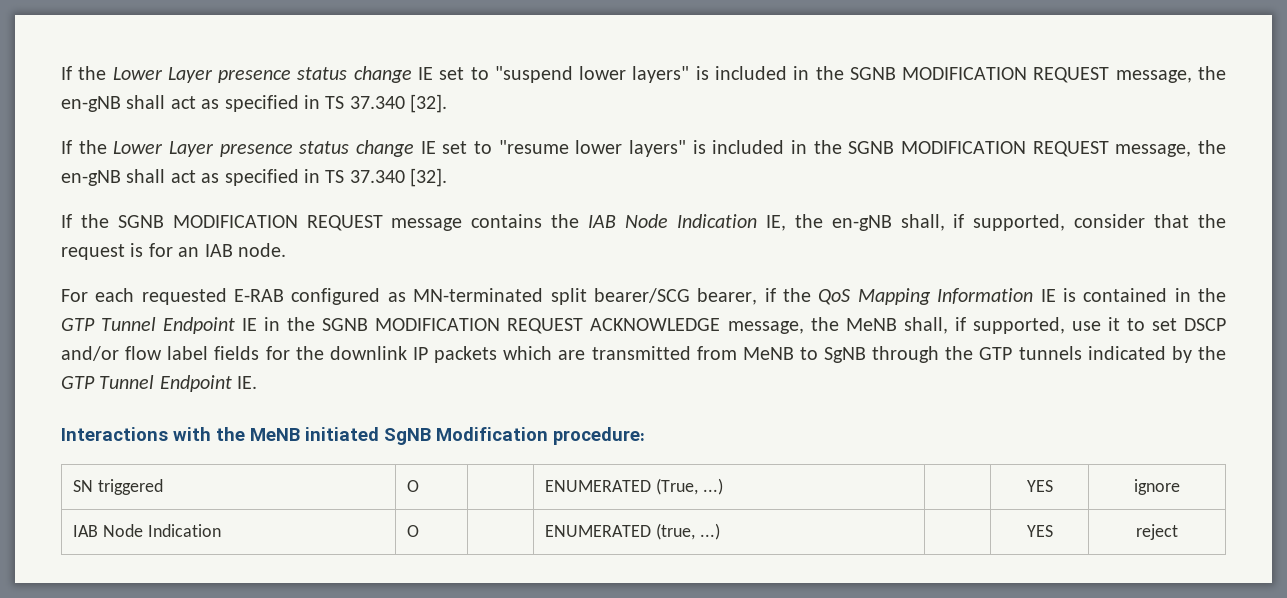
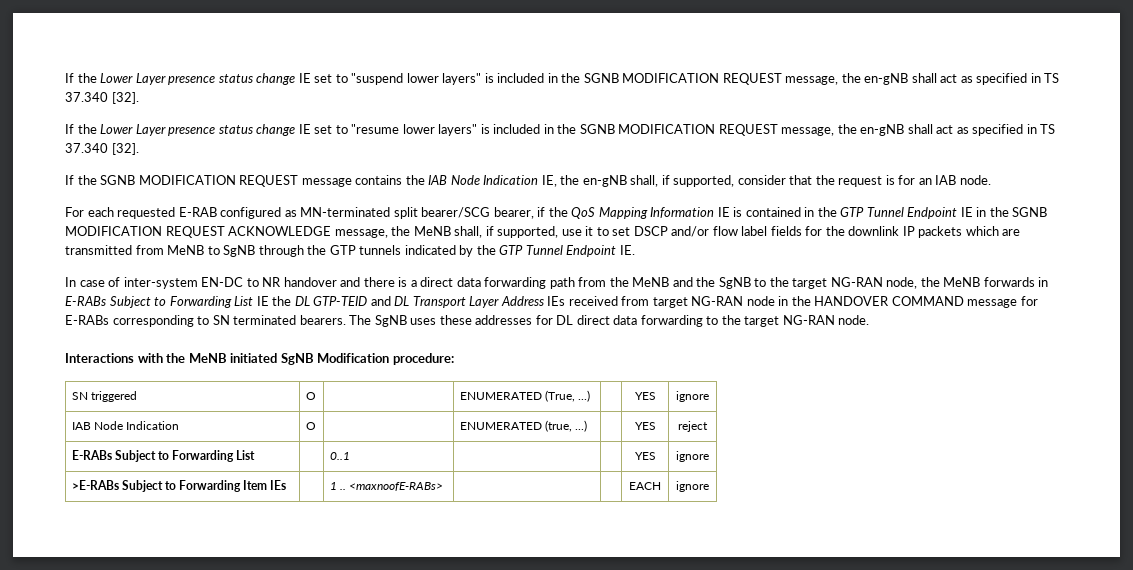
(258, 382) none -> [65,277,1049,289] [65,296,1038,308] [65,315,870,327] // In case of inter-system EN-DC to NR handover and there is a direct data forwarding path from the MeNB and the SgNB to the target NG-RAN node, the MeNB forwards in E-RABs Subject to Forwarding List IE the DL GTP-TEID and DL Transport Layer Address IEs received from target NG-RAN node in the HANDOVER COMMAND message for E-RABs corresponding to SN terminated bearers. The SgNB uses these addresses for DL direct data forwarding to the target NG-RAN node.
(1178, 532) none -> [71,450,256,462] [329,452,350,460] [634,452,656,460] [676,451,709,462] [71,480,287,492] [329,482,444,491] [629,482,661,490] [676,481,709,492] // E-RABs Subject to Forwarding List | | 0..1 | | | YES | ignore // >E-RABs Subject to Forwarding Item IEs | | 1 .. <maxnoofE-RABs> | | | EACH | ignore

